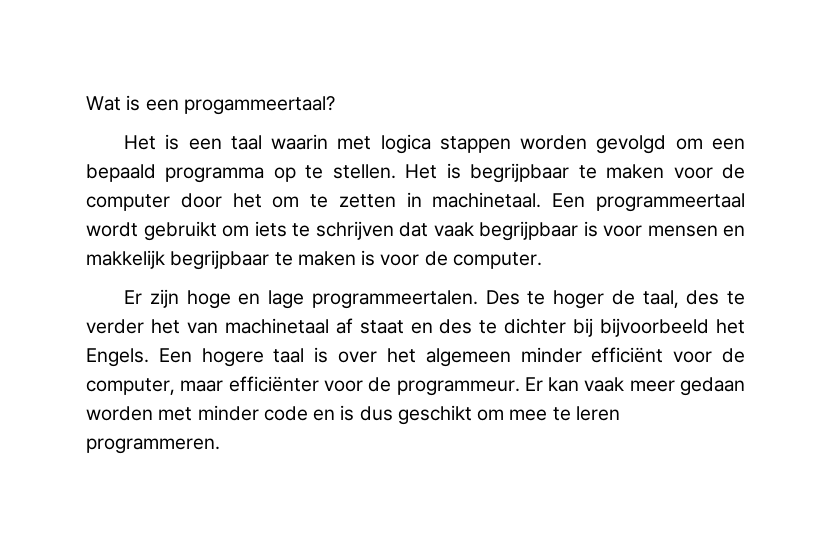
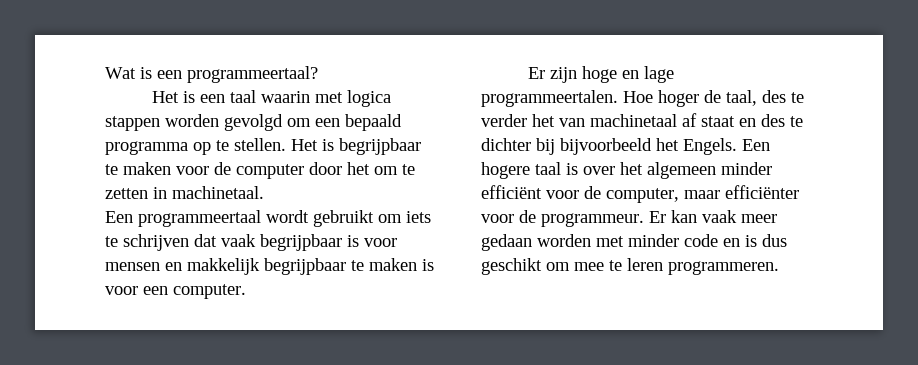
[183,96,335,115] progammeertaal? -> [187,66,318,83] programmeertaal?
(542, 200) none -> (264, 192) //
[424,251,448,266] de -> [143,286,168,295] een
[485,290,546,305] Des te -> [623,91,653,103] Hoe

